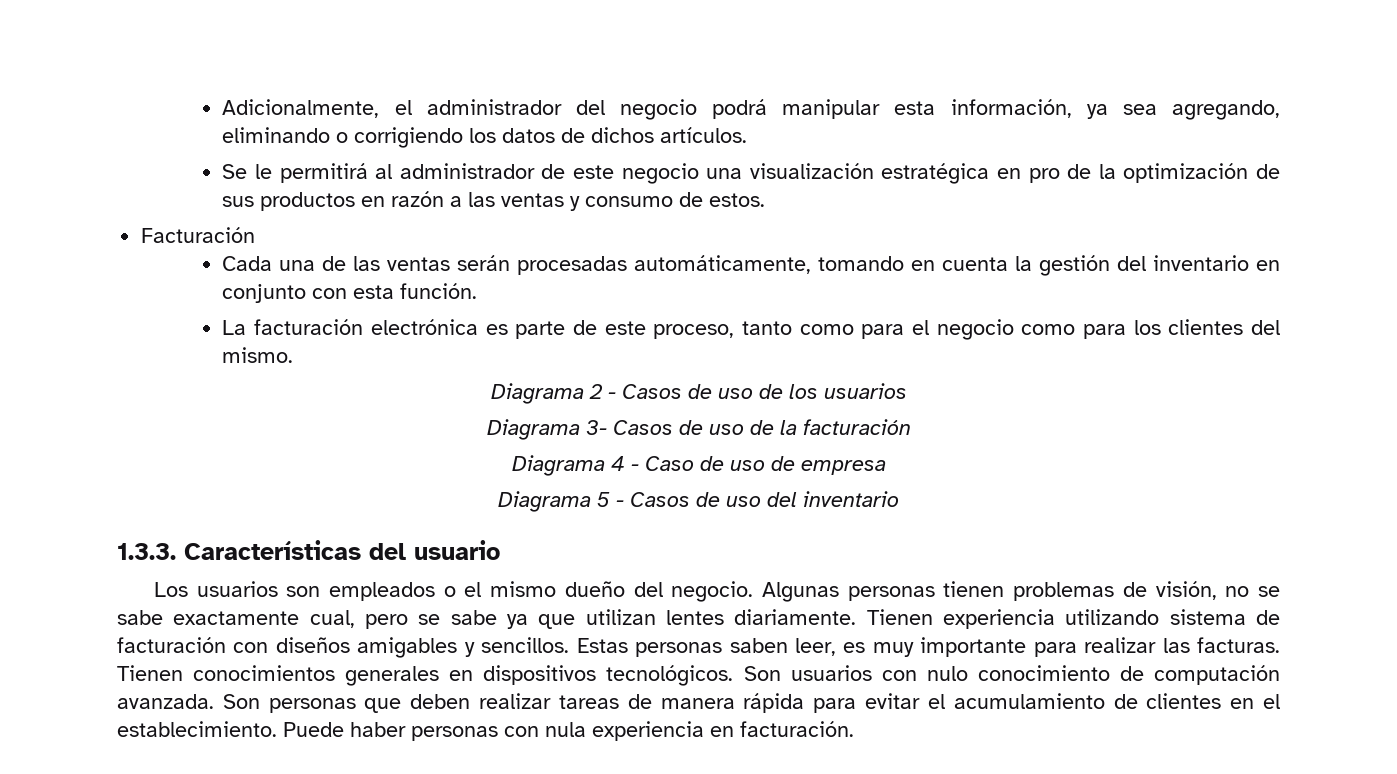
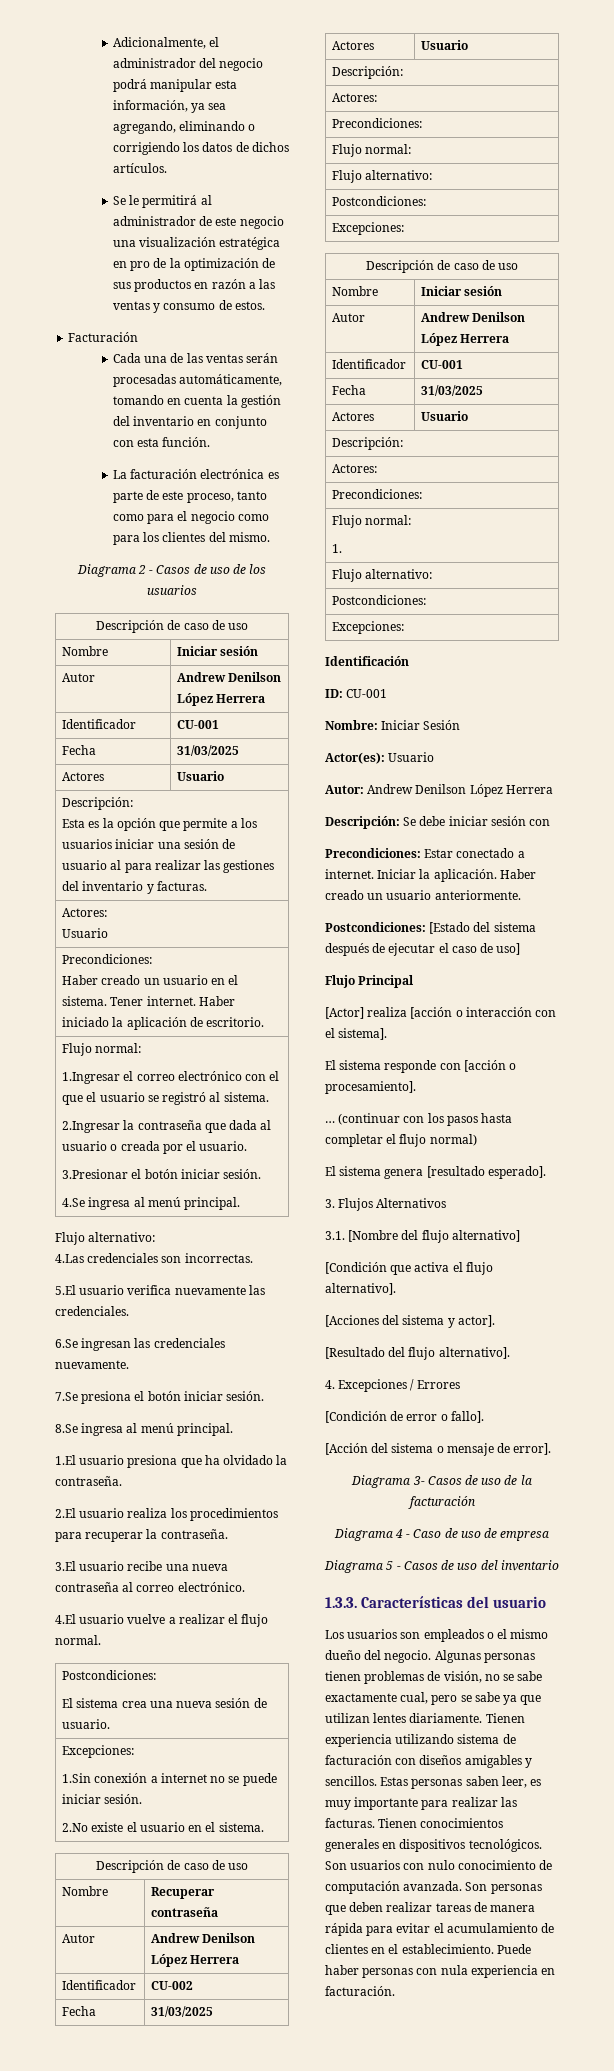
(907, 391) none -> [96,620,248,633] [62,646,109,656] [177,646,259,656] [62,673,96,682] [177,672,282,682] [177,693,266,706] [62,719,137,729] [177,720,220,729] [62,745,97,755] [177,745,240,756] [62,772,105,781] [177,771,225,781] [62,797,134,810] [62,818,257,831] [62,839,236,849] [62,860,275,873] [62,881,207,894] [62,908,108,917] [62,928,109,938] [62,954,153,964] [62,975,239,985] [62,996,235,1006] [62,1017,265,1030] [62,1043,142,1056] [62,1071,280,1084] [62,1092,269,1105] [62,1120,272,1133] [62,1141,248,1154] [62,1169,262,1179] [62,1197,241,1210] [55,1232,156,1245] [55,1253,253,1263] [55,1285,265,1295] [55,1306,129,1316] [55,1338,225,1351] [55,1360,129,1369] [55,1391,265,1404] [55,1423,233,1436] [55,1455,288,1468] [55,1476,122,1486] [55,1508,278,1521] [55,1529,228,1542] [55,1561,228,1571] [55,1582,245,1592] [55,1614,269,1627] [55,1635,101,1645] [62,1670,157,1680] [62,1698,267,1708] [62,1719,111,1729] [62,1745,135,1758] [62,1773,277,1786] [62,1794,143,1804] [62,1822,264,1832] [96,1860,248,1873] [62,1886,109,1896] [151,1887,216,1899] [151,1907,219,1917] [62,1934,96,1943] [151,1933,256,1943] [151,1954,240,1967] [62,1980,137,1990] [151,1981,194,1990] [62,2006,97,2016] [151,2006,214,2017] [332,41,375,50] [421,40,469,50] [332,66,404,79] [332,93,378,102] [332,118,423,128] [332,144,412,157] [332,170,433,183] [332,196,427,206] [332,222,405,235] [366,260,518,273] [332,286,379,296] [421,286,503,296] [332,313,366,322] [421,312,526,322] [421,333,510,346] [332,359,407,369] [421,360,464,369] [332,385,367,395] [421,385,484,396] [332,412,375,421] [421,411,469,421] [332,437,404,450] [332,464,378,473] [332,489,423,499] [332,515,412,528] [332,544,343,553] [332,569,433,582] [332,595,427,605] [332,621,405,634] [325,656,409,666] [325,689,388,698] [325,720,461,730] [325,752,435,764] [325,784,553,797] [325,816,551,829] [325,848,525,858] [325,869,536,882] [325,890,521,900] [325,922,536,934] [325,943,521,956] [325,975,415,988] [325,1007,557,1019] [325,1028,388,1040] [325,1060,517,1073] [325,1081,416,1094] [325,1113,513,1126] [325,1134,477,1147] [325,1166,546,1179] [325,1198,447,1211] [325,1230,520,1243] [325,1262,493,1275] [325,1283,396,1295] [325,1315,495,1328] [325,1347,510,1360] [325,1379,460,1392] [325,1411,484,1423] [325,1443,552,1456] // Descripción de caso de uso // Nombre | Iniciar sesión // Autor | Andrew Denilson López Herrera // Identificador | CU-001 // Fecha | 31/03/2025 // Actores | Usuario // Descripción: // Esta es la opción que permite a los usuarios iniciar una sesión de usuario al para realizar las gestiones del inventario y facturas. // Actores: // Usuario // Precondiciones: // Haber creado un usuario en el sistema. Tener internet. Haber iniciado la aplicación de escritorio. // Flujo normal: // 1.Ingresar el correo electrónico con el que el usuario se registró al sistema. // 2.Ingresar la contraseña que dada al usuario o creada por el usuario. // 3.Presionar el botón iniciar sesión. // 4.Se ingresa al menú principal. // Flujo alternativo: // 4.Las credenciales son incorrectas. // 5.El usuario verifica nuevamente las credenciales. // 6.Se ingresan las credenciales nuevamente. // 7.Se presiona el botón iniciar sesión. // 8.Se ingresa al menú principal. // 1.El usuario presiona que ha olvidado la contraseña. // 2.El usuario realiza los procedimientos para recuperar la contraseña. // 3.El usuario recibe una nueva contraseña al correo electrónico. // 4.El usuario vuelve a realizar el flujo normal. // Postcondiciones: // El sistema crea una nueva sesión de usuario. // Excepciones: // 1.Sin conexión a internet no se puede iniciar sesión. // 2.No existe el usuario en el sistema. // Descripción de caso de uso // Nombre | Recuperar contraseña // Autor | Andrew Denilson López Herrera // Identificador | CU-002 // Fecha | 31/03/2025 // Actores | Usuario // Descripción: // Actores: // Precondiciones: // Flujo normal: // Flujo alternativo: // Postcondiciones: // Excepciones: // Descripción de caso de uso // Nombre | Iniciar sesión // Autor | Andrew Denilson López Herrera // Identificador | CU-001 // Fecha | 31/03/2025 // Actores | Usuario // Descripción: // Actores: // Precondiciones: // Flujo normal: // 1. // Flujo alternativo: // Postcondiciones: // Excepciones: // Identificación // ID: CU-001 // Nombre: Iniciar Sesión // Actor(es): Usuario // Autor: Andrew Denilson López Herrera // Descripción: Se debe iniciar sesión con // Precondiciones: Estar conectado a internet. Iniciar la aplicación. Haber creado un usuario anteriormente. // Postcondiciones: [Estado del sistema después de ejecutar el caso de uso] // Flujo Principal // [Actor] realiza [acción o interacción con el sistema]. // El sistema responde con [acción o procesamiento]. // … (continuar con los pasos hasta completar el flujo normal) // El sistema genera [resultado esperado]. // 3. Flujos Alternativos // 3.1. [Nombre del flujo alternativo] // [Condición que activa el flujo alternativo]. // [Acciones del sistema y actor]. // [Resultado del flujo alternativo]. // 4. Excepciones / Errores // [Condición de error o fallo]. // [Acción del sistema o mensaje de error].

